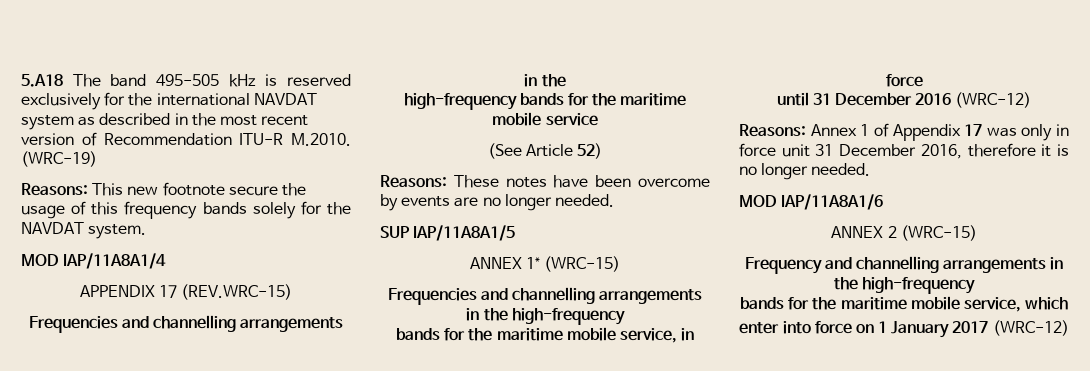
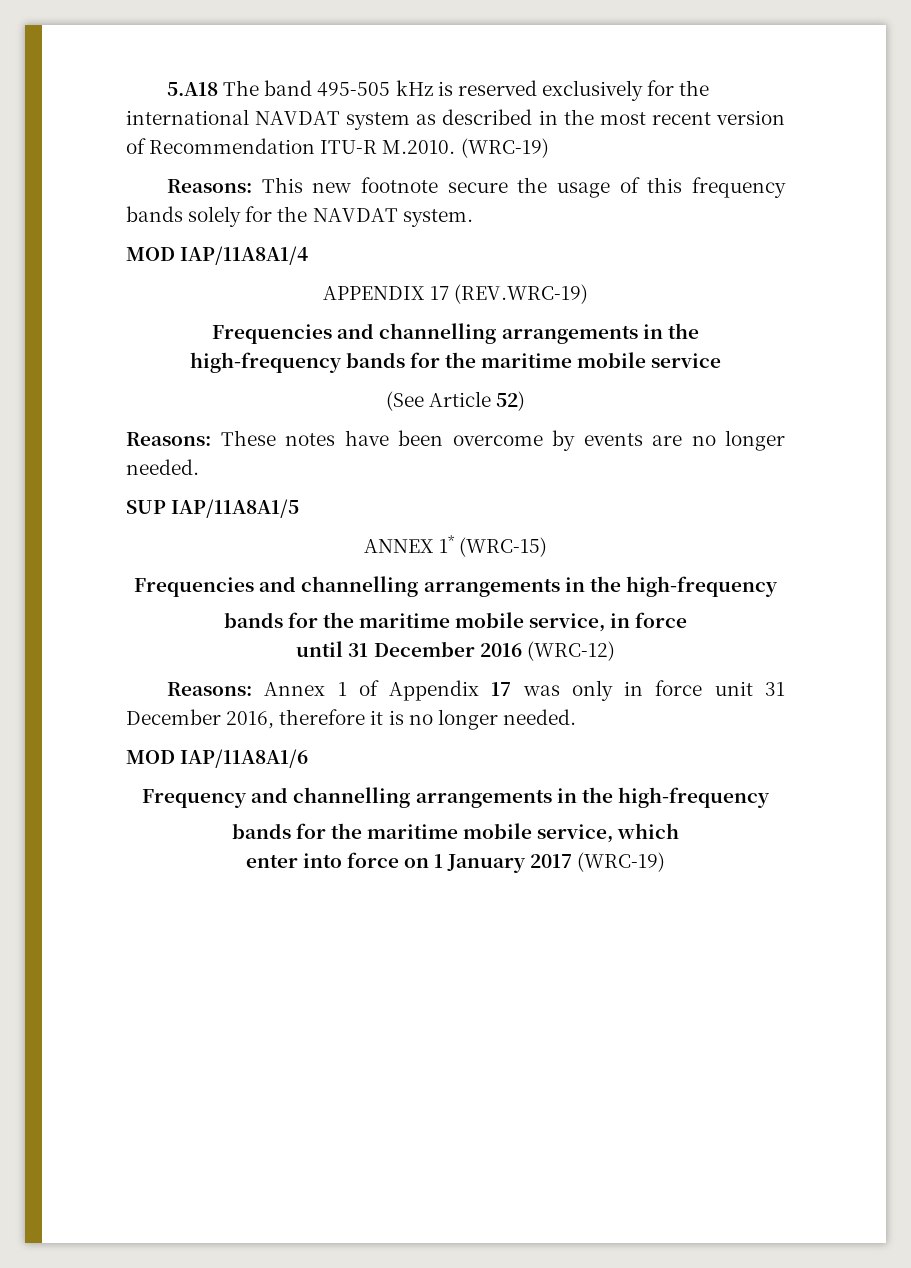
[181,284,293,300] (REV.WRC-15) -> [453,284,588,304] (REV.WRC-19)
[831,225,977,241] // ANNEX 2 (WRC-15) -> (309, 758) none
[992,320,1069,336] (WRC-12) -> [577,852,666,872] (WRC-19)

